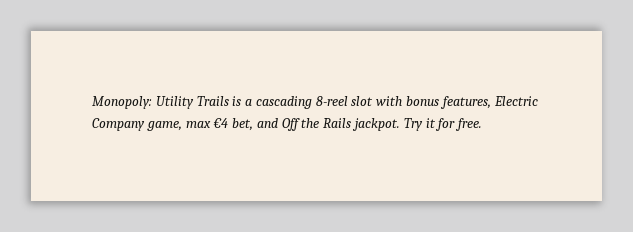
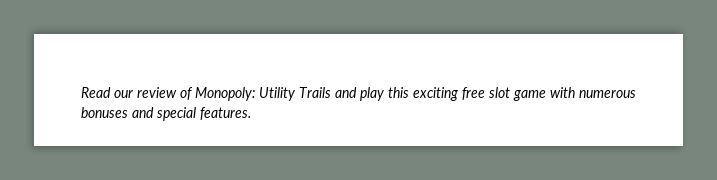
[92,96,538,109] [92,118,483,131] Monopoly: Utility Trails is a cascading 8-reel slot with bonus features, Electric Company game, max €4 bet, and Off the Rails jackpot. Try it for free. -> [81,87,636,101] [81,107,251,121] Read our review of Monopoly: Utility Trails and play this exciting free slot game with numerous bonuses and special features.

